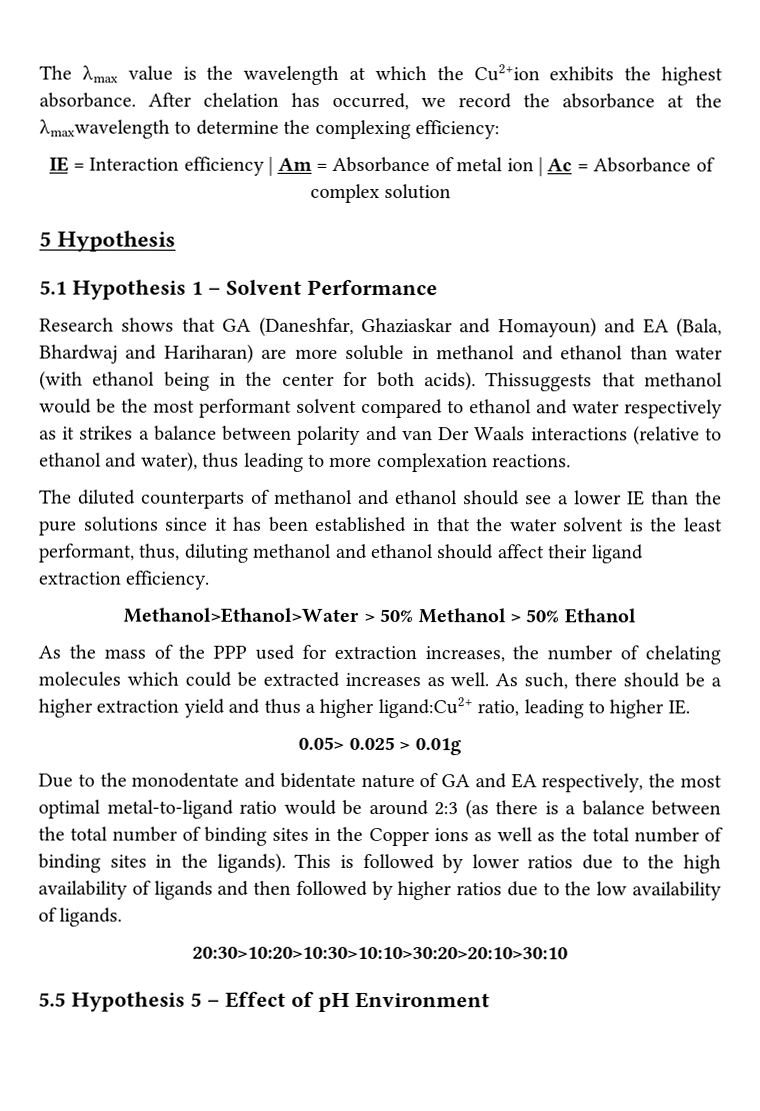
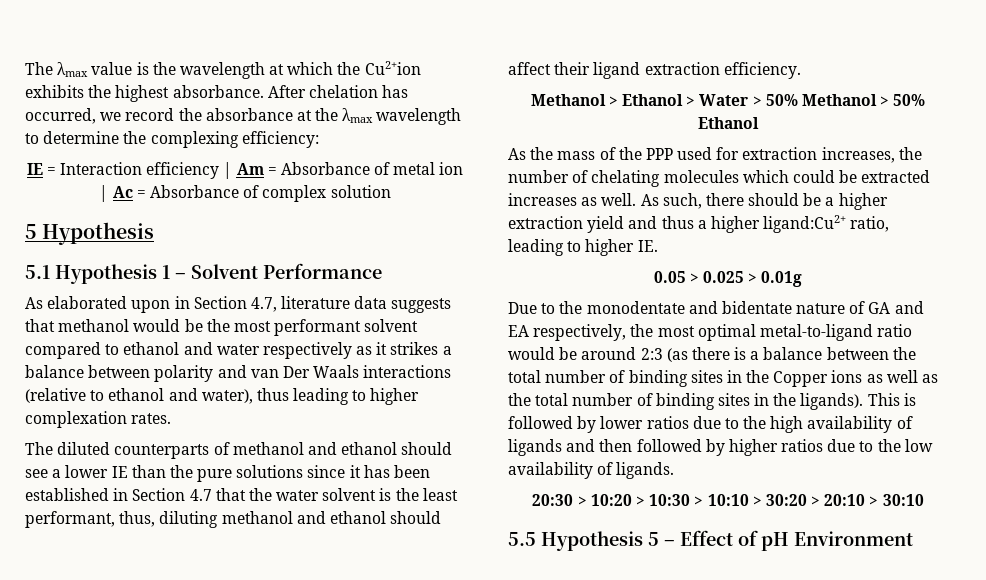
[39,119,170,139] λmaxwavelength -> [342,108,462,125] λmax wavelength
[39,316,722,338] [39,343,724,364] [39,370,593,392] Research shows that GA (Daneshfar, Ghaziaskar and Homayoun) and EA (Bala, Bhardwaj and Hariharan) are more soluble in methanol and ethanol than water (with ethanol being in the center for both acids). Thissuggests -> [25,296,452,313] As elaborated upon in Section 4.7, literature data suggests
[329,452,572,473] more complexation reactions. -> [370,388,420,405] [25,411,172,428] higher complexation rates.
(430, 525) none -> [132,488,212,501] Section 4.7
[123,607,360,623] Methanol>Ethanol>Water -> [530,94,749,106] Methanol > Ethanol > Water
[298,736,345,750] 0.05> -> [653,271,699,283] 0.05 >
[191,946,568,960] 20:30>10:20>10:30>10:10>30:20>20:10>30:10 -> [532,494,924,506] 20:30 > 10:20 > 10:30 > 10:10 > 30:20 > 20:10 > 30:10

